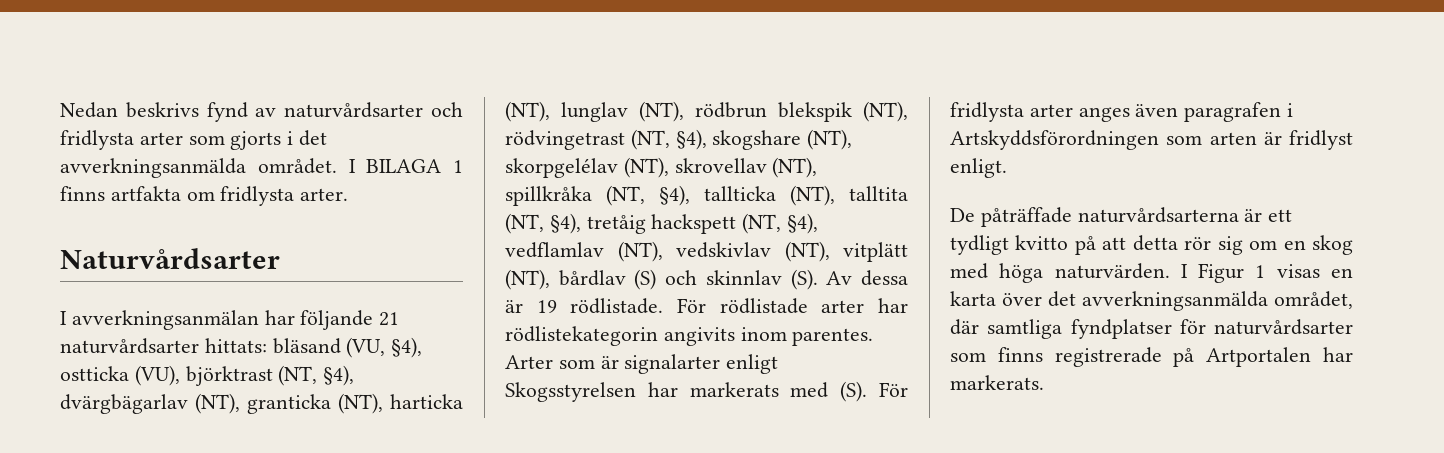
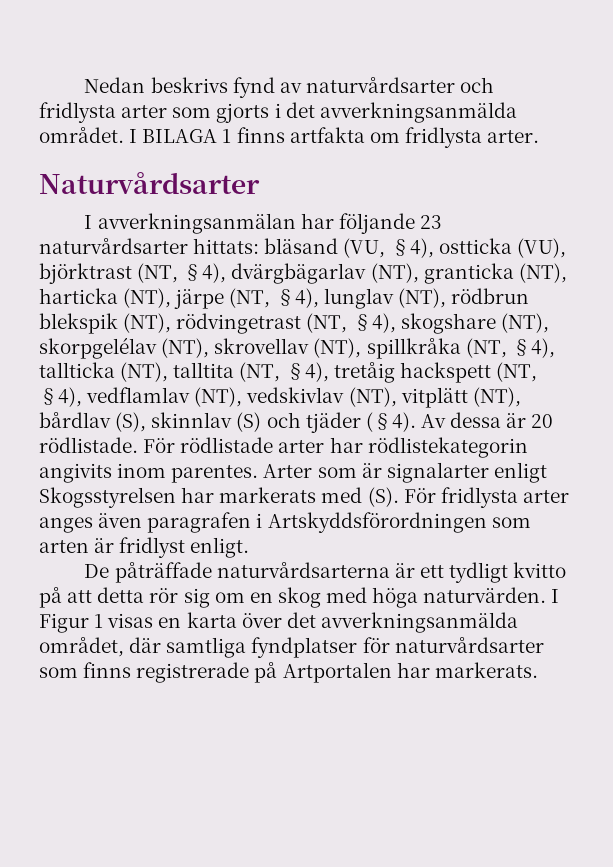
[379,312,400,326] 21 -> [420,215,443,229] 23
(550, 111) none -> [174,288,319,309] järpe (NT, §4),
[634,269,818,290] (S) och skinnlav (S). -> [115,412,416,433] (S), skinnlav (S) och tjäder (§4).
[536,300,557,313] 19 -> [531,414,554,428] 20

